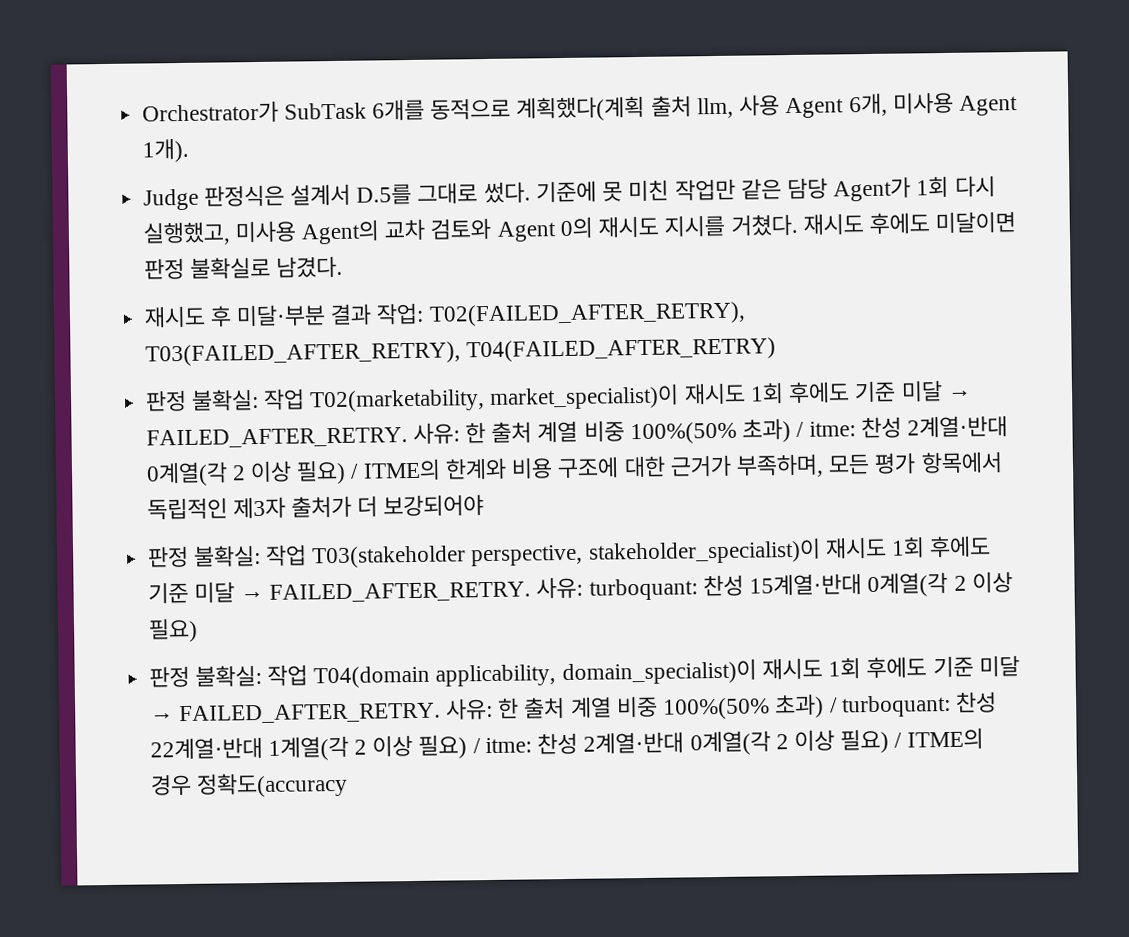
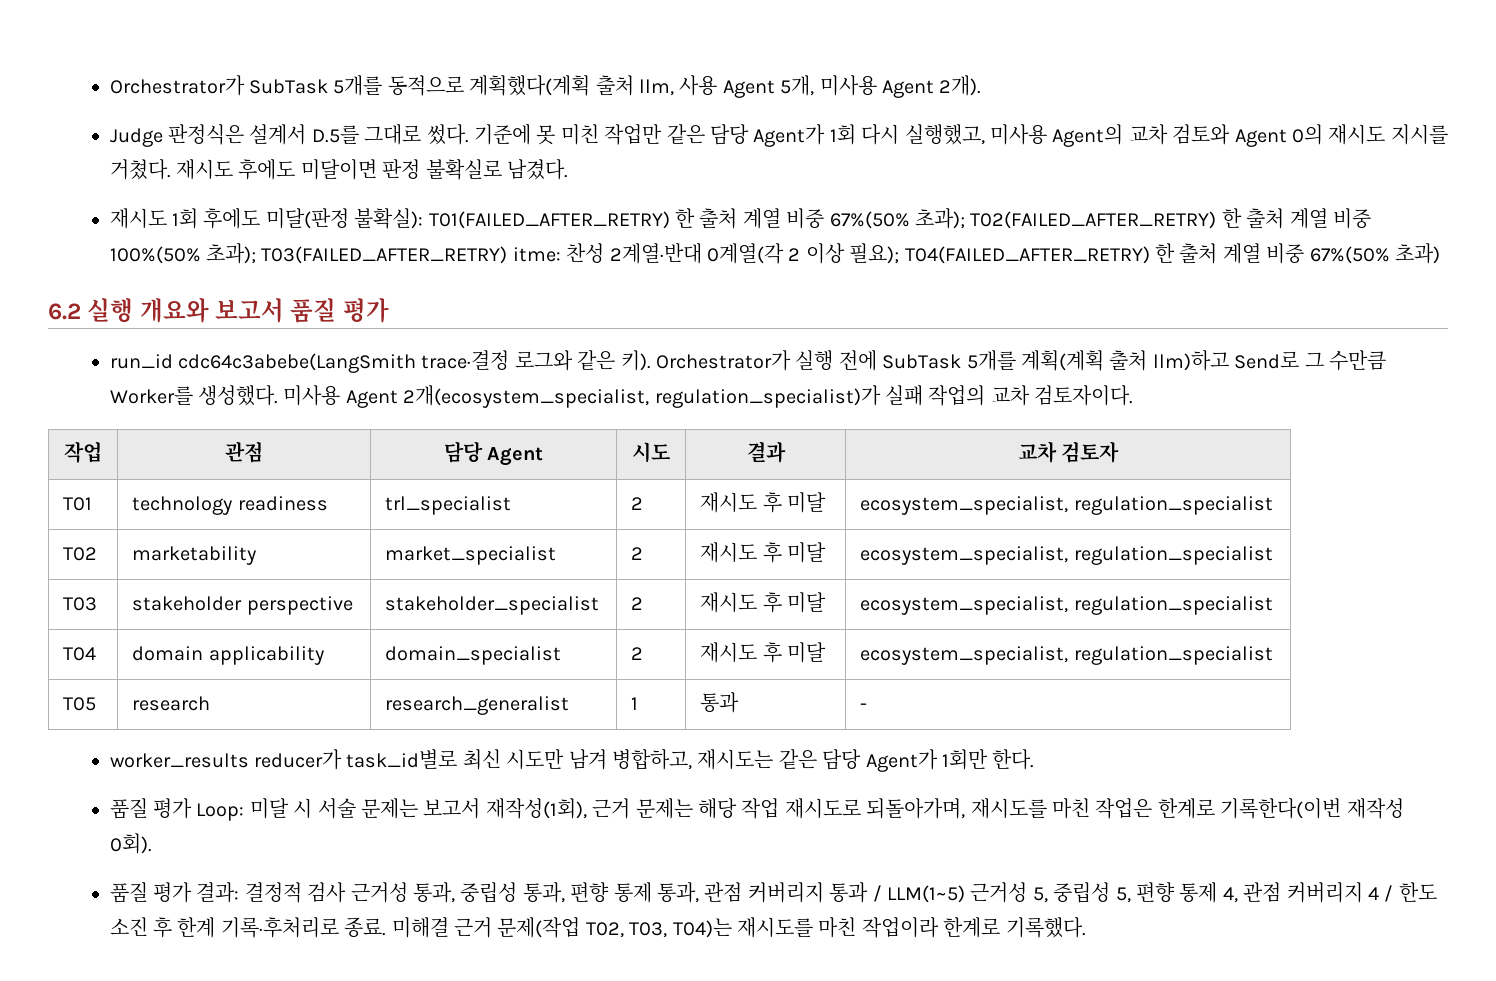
[372,98,426,121] 6개를 -> [333,75,383,96] 5개를
[848,91,1018,117] [141,137,189,163] 6개, 미사용 Agent 1개). -> [780,75,982,98] 5개, 미사용 Agent 2개).
[209,301,746,327] [144,337,776,367] [144,380,972,413] [145,415,1008,449] [145,451,1003,487] [146,494,485,520] [146,535,992,569] [147,571,1013,604] [147,617,198,643] [148,655,1020,689] [149,691,997,725] [149,727,984,761] [149,771,348,798] 후 미달·부분 결과 작업: T02(FAILED_AFTER_RETRY), T03(FAILED_AFTER_RETRY), T04(FAILED_AFTER_RETRY) // 판정 불확실: 작업 T02(marketability, market_specialist)이 재시도 1회 후에도 기준 미달 → FAILED_AFTER_RETRY. 사유: 한 출처 계열 비중 100%(50% 초과) / itme: 찬성 2계열·반대 0계열(각 2 이상 필요) / ITME의 한계와 비용 구조에 대한 근거가 부족하며, 모든 평가 항목에서 독립적인 제3자 출처가 더 보강되어야 // 판정 불확실: 작업 T03(stakeholder perspective, stakeholder_specialist)이 재시도 1회 후에도 기준 미달 → FAILED_AFTER_RETRY. 사유: turboquant: 찬성 15계열·반대 0계열(각 2 이상 필요) // 판정 불확실: 작업 T04(domain applicability, domain_specialist)이 재시도 1회 후에도 기준 미달 → FAILED_AFTER_RETRY. 사유: 한 출처 계열 비중 100%(50% 초과) / turboquant: 찬성 22계열·반대 1계열(각 2 이상 필요) / itme: 찬성 2계열·반대 0계열(각 2 이상 필요) / ITME의 경우 정확도(accuracy -> [171,208,1371,229] [109,243,1440,264] [48,298,389,323] [109,350,1386,373] [109,385,1134,408] [64,441,102,463] [225,441,263,463] [443,441,544,466] [632,442,670,462] [746,441,786,463] [1017,441,1120,463] [63,497,93,511] [132,496,328,515] [385,496,512,515] [631,497,644,510] [700,492,827,513] [860,496,1273,515] [63,547,98,561] [132,546,257,565] [385,546,557,565] [631,547,644,560] [700,542,827,563] [860,546,1273,565] [63,597,98,611] [132,596,353,615] [385,596,600,615] [631,597,644,610] [700,592,827,613] [860,596,1273,615] [63,647,97,661] [132,646,324,665] [385,646,562,665] [631,647,644,660] [700,642,827,663] [860,646,1273,665] [63,697,97,711] [132,696,211,711] [385,696,570,715] [631,697,639,710] [700,692,740,713] [860,703,868,710] [109,749,1035,772] [109,798,1404,821] [109,833,152,854] [109,882,1437,903] [109,917,1086,938] 1회 후에도 미달(판정 불확실): T01(FAILED_AFTER_RETRY) 한 출처 계열 비중 67%(50% 초과); T02(FAILED_AFTER_RETRY) 한 출처 계열 비중 100%(50% 초과); T03(FAILED_AFTER_RETRY) itme: 찬성 2계열·반대 0계열(각 2 이상 필요); T04(FAILED_AFTER_RETRY) 한 출처 계열 비중 67%(50% 초과) // 6.2 실행 개요와 보고서 품질 평가 // run_id cdc64c3abebe(LangSmith trace·결정 로그와 같은 키). Orchestrator가 실행 전에 SubTask 5개를 계획(계획 출처 llm)하고 Send로 그 수만큼 Worker를 생성했다. 미사용 Agent 2개(ecosystem_specialist, regulation_specialist)가 실패 작업의 교차 검토자이다. // 작업 | 관점 | 담당 Agent | 시도 | 결과 | 교차 검토자 // T01 | technology readiness | trl_specialist | 2 | 재시도 후 미달 | ecosystem_specialist, regulation_specialist // T02 | marketability | market_specialist | 2 | 재시도 후 미달 | ecosystem_specialist, regulation_specialist // T03 | stakeholder perspective | stakeholder_specialist | 2 | 재시도 후 미달 | ecosystem_specialist, regulation_specialist // T04 | domain applicability | domain_specialist | 2 | 재시도 후 미달 | ecosystem_specialist, regulation_specialist // T05 | research | research_generalist | 1 | 통과 | - // worker_results reducer가 task_id별로 최신 시도만 남겨 병합하고, 재시도는 같은 담당 Agent가 1회만 한다. // 품질 평가 Loop: 미달 시 서술 문제는 보고서 재작성(1회), 근거 문제는 해당 작업 재시도로 되돌아가며, 재시도를 마친 작업은 한계로 기록한다(이번 재작성 0회). // 품질 평가 결과: 결정적 검사 근거성 통과, 중립성 통과, 편향 통제 통과, 관점 커버리지 통과 / LLM(1~5) 근거성 5, 중립성 5, 편향 통제 4, 관점 커버리지 4 / 한도 소진 후 한계 기록·후처리로 종료. 미해결 근거 문제(작업 T02, T03, T04)는 재시도를 마친 작업이라 한계로 기록했다.

